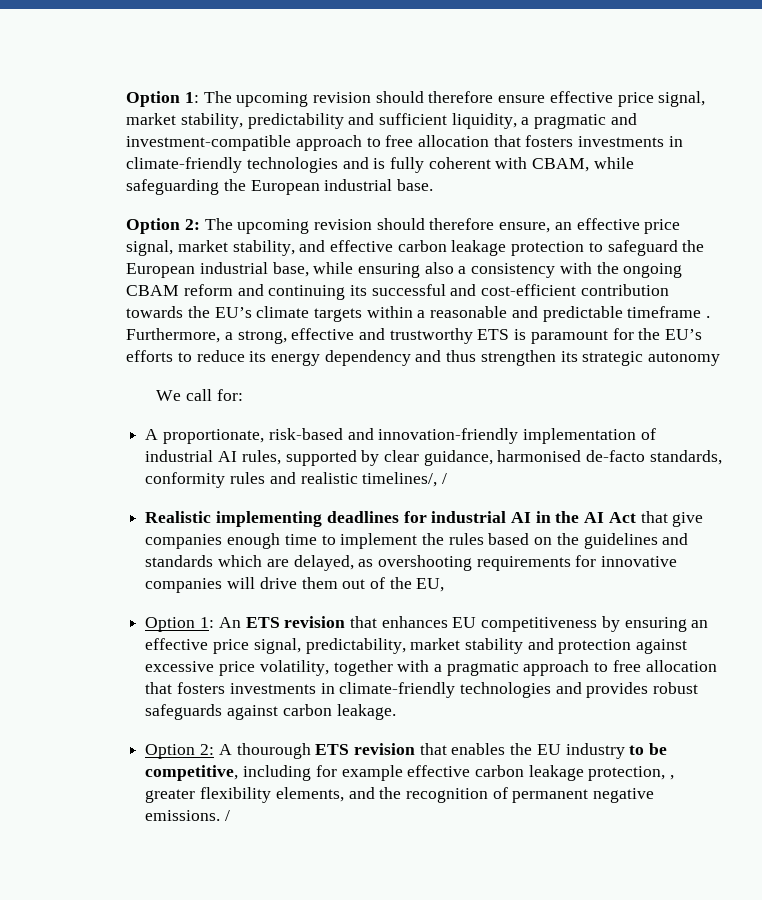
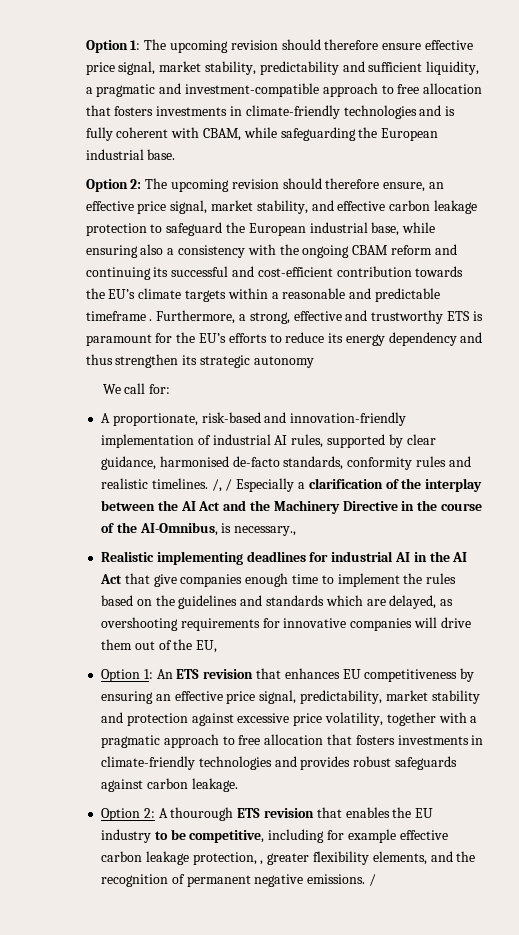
[362,472,448,487] timelines/, / -> [151,478,483,492] [101,500,482,514] [101,522,297,536] timelines. /, / Especially a clarification of the interplay between the AI Act and the Machinery Directive in the course of the AI-Omnibus, is necessary.,

